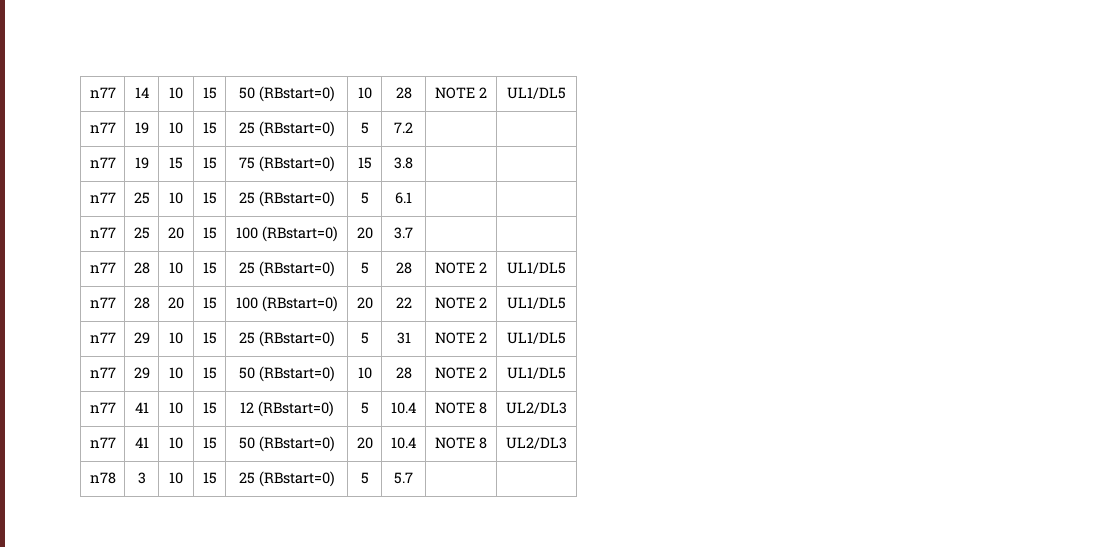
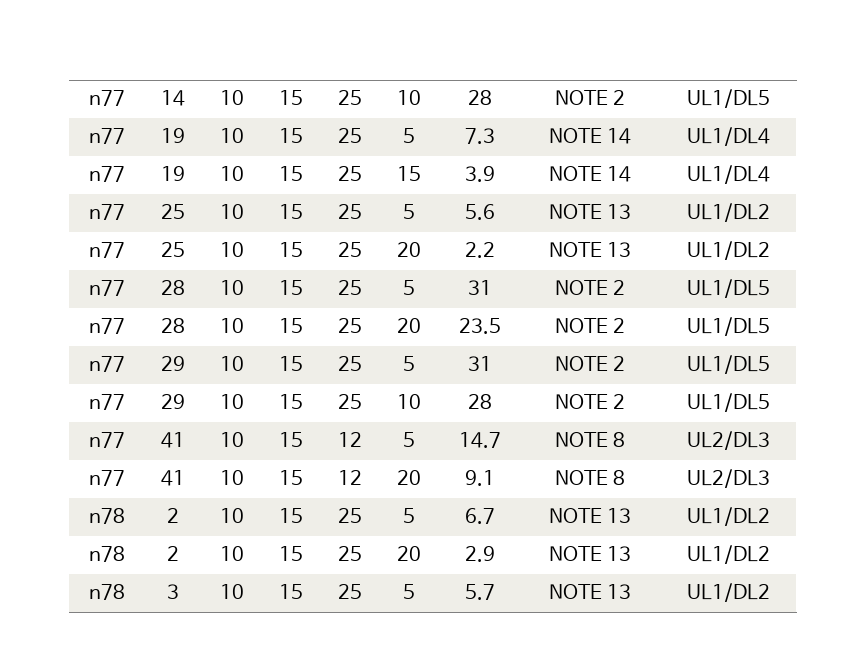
[238,86,335,102] 50 (RBstart=0) -> [338,90,362,105] 25
[258,121,335,137] [360,122,369,134] [394,122,413,133] [89,157,116,168] [134,157,149,169] [169,157,183,169] [202,157,217,169] [238,156,335,172] [357,157,372,169] [394,157,413,169] [89,192,116,203] [133,192,150,204] [169,192,183,204] [202,192,217,204] [238,191,335,207] [360,192,369,204] [395,192,412,204] [89,227,116,238] [133,227,150,239] [168,227,184,239] [202,227,217,239] [235,226,338,242] [356,227,373,239] [394,227,413,239] [89,262,116,273] [133,262,150,274] [169,262,183,274] [202,262,217,274] [238,261,335,277] [360,262,369,274] [395,262,412,274] (RBstart=0) | 5 | 7.2 | | // n77 | 19 | 15 | 15 | 75 (RBstart=0) | 15 | 3.8 | | // n77 | 25 | 10 | 15 | 25 (RBstart=0) | 5 | 6.1 | | // n77 | 25 | 20 | 15 | 100 (RBstart=0) | 20 | 3.7 | | // n77 | 28 | 10 | 15 | 25 (RBstart=0) | 5 | 28 -> [403,128,415,143] [464,128,495,144] [548,128,632,144] [686,127,770,146] [88,166,125,182] [161,166,185,181] [220,166,244,181] [279,166,303,181] [338,166,362,181] [397,166,421,181] [464,166,495,182] [548,166,632,182] [686,165,770,184] [88,204,125,220] [161,204,185,219] [220,204,244,219] [279,204,303,219] [338,204,362,219] [403,204,415,219] [464,204,495,220] [548,204,632,219] [686,203,770,222] [88,242,125,258] [161,242,185,257] [220,242,244,257] [279,242,303,257] [338,242,362,257] [397,242,421,257] [464,242,495,258] [548,242,632,257] [686,241,770,260] [88,280,125,296] [161,280,185,295] [220,280,244,295] [279,280,303,295] [338,280,362,295] [403,280,415,295] [467,280,492,295] | 5 | 7.3 | NOTE 14 | UL1/DL4 // n77 | 19 | 10 | 15 | 25 | 15 | 3.9 | NOTE 14 | UL1/DL4 // n77 | 25 | 10 | 15 | 25 | 5 | 5.6 | NOTE 13 | UL1/DL2 // n77 | 25 | 10 | 15 | 25 | 20 | 2.2 | NOTE 13 | UL1/DL2 // n77 | 28 | 10 | 15 | 25 | 5 | 31
[168,297,184,309] [202,297,217,309] [235,296,338,312] [356,297,373,309] [395,297,412,308] [435,297,487,309] [507,297,566,309] [89,332,116,343] [133,332,150,344] [169,332,183,344] [202,332,217,344] [238,331,335,347] 20 | 15 | 100 (RBstart=0) | 20 | 22 | NOTE 2 | UL1/DL5 // n77 | 29 | 10 | 15 | 25 (RBstart=0) -> [220,318,244,333] [279,318,303,333] [338,318,362,333] [397,318,421,333] [458,318,501,334] [554,318,626,333] [686,317,770,336] [88,356,125,372] [161,356,185,371] [220,356,244,371] [279,356,303,371] [338,356,362,371] 10 | 15 | 25 | 20 | 23.5 | NOTE 2 | UL1/DL5 // n77 | 29 | 10 | 15 | 25
[238,366,335,382] 50 (RBstart=0) -> [338,394,362,409] 25
[257,401,334,417] [360,402,369,414] [391,402,416,414] (RBstart=0) | 5 | 10.4 -> [403,432,415,447] [458,432,501,448] | 5 | 14.7
[238,436,335,452] [356,437,373,449] [391,437,416,449] [435,437,487,449] [506,437,567,449] 50 (RBstart=0) | 20 | 10.4 | NOTE 8 | UL2/DL3 -> [338,470,362,485] [397,470,421,485] [464,470,495,486] [554,470,626,485] [686,469,770,488] [88,508,125,524] [167,508,179,523] [220,508,244,523] [279,508,303,523] [338,508,362,523] [403,508,415,523] [464,508,495,524] [548,508,632,523] [686,507,770,526] [88,546,125,562] [167,546,179,561] [220,546,244,561] [279,546,303,561] [338,546,362,561] [397,546,421,561] [464,546,495,562] [548,546,632,561] [686,545,770,564] 12 | 20 | 9.1 | NOTE 8 | UL2/DL3 // n78 | 2 | 10 | 15 | 25 | 5 | 6.7 | NOTE 13 | UL1/DL2 // n78 | 2 | 10 | 15 | 25 | 20 | 2.9 | NOTE 13 | UL1/DL2
[258,471,335,487] (RBstart=0) -> (362, 591) none
(413, 478) | -> [548,584,632,599] [686,583,770,602] NOTE 13 | UL1/DL2

